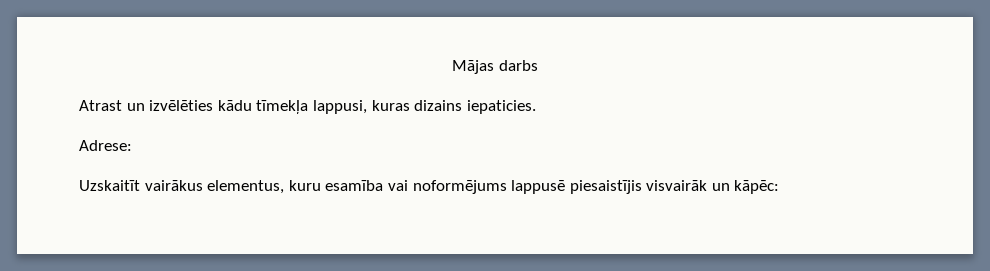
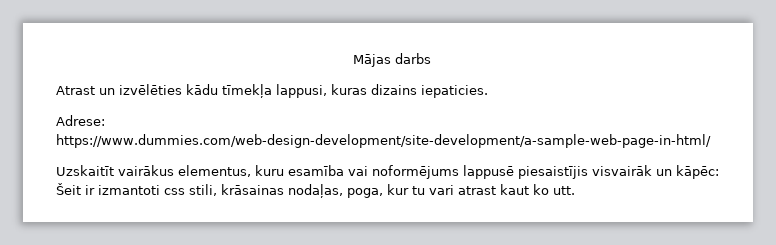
(132, 145) none -> [56,134,711,148] https://www.dummies.com/web-design-development/site-development/a-sample-web-page-in-html/
(780, 187) none -> [56,183,575,198] Šeit ir izmantoti css stili, krāsainas nodaļas, poga, kur tu vari atrast kaut ko utt.

